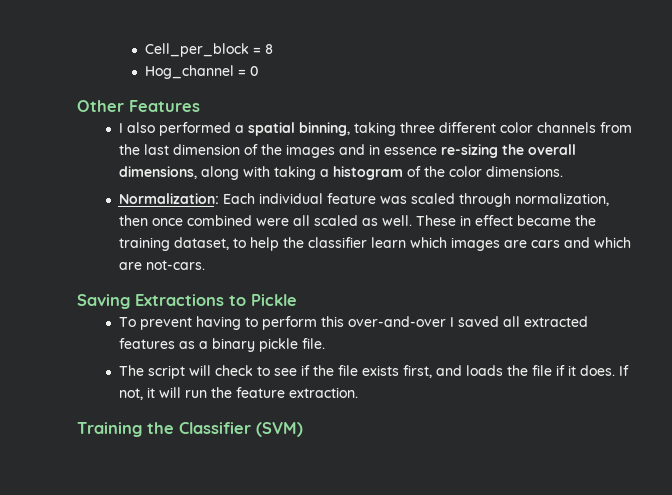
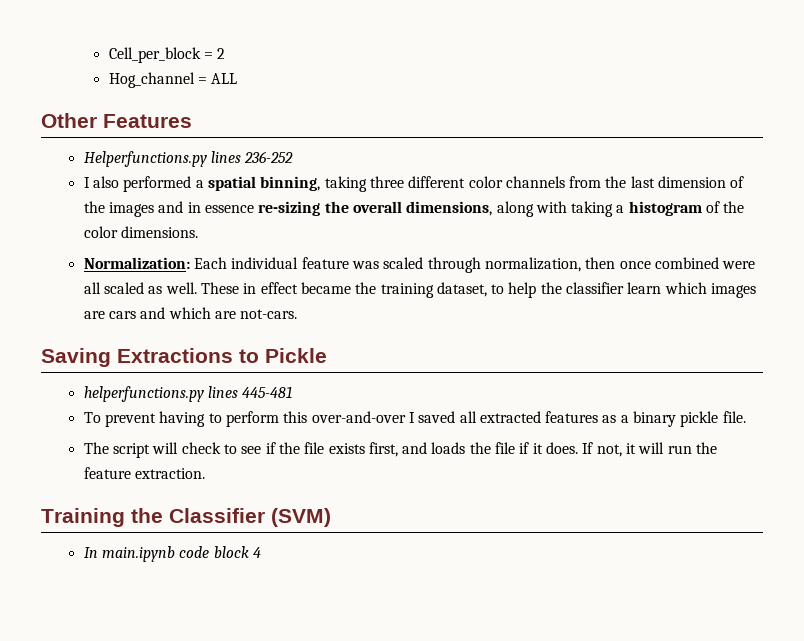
[264,44,273,54] 8 -> [217,48,226,59] 2
[249,66,258,76] 0 -> [211,73,238,84] ALL
(200, 106) none -> [83,151,294,167] // Helperfunctions.py lines 236-252
(297, 300) none -> [83,386,293,402] // helperfunctions.py lines 445-481
(303, 429) none -> [83,546,261,562] // In main.ipynb code block 4

